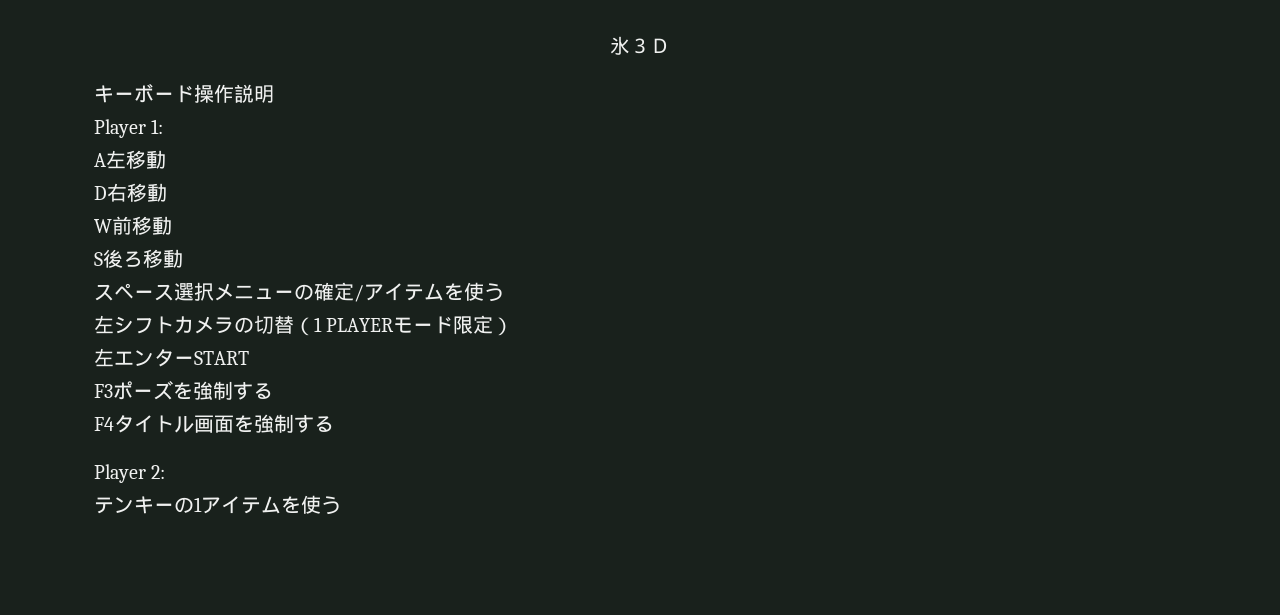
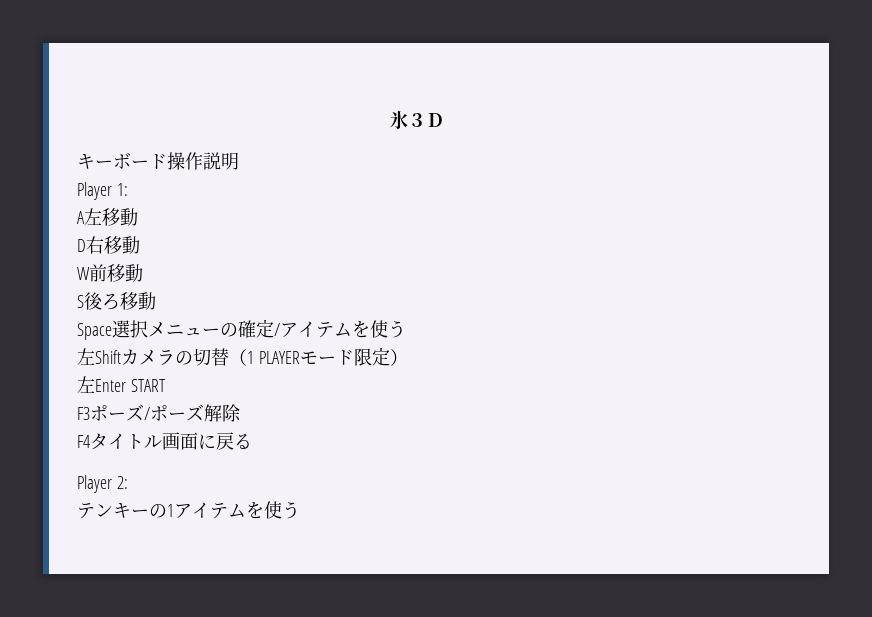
[94,283,174,301] スペース -> [77,323,112,340] Space
[114,316,174,334] シフト -> [95,350,121,364] Shift
[114,349,194,367] エンター -> [95,379,126,392] Enter
[173,381,273,401] を強制する -> [144,404,241,422] /ポーズ解除
[234,414,314,434] を強制す -> [198,432,234,450] に戻

